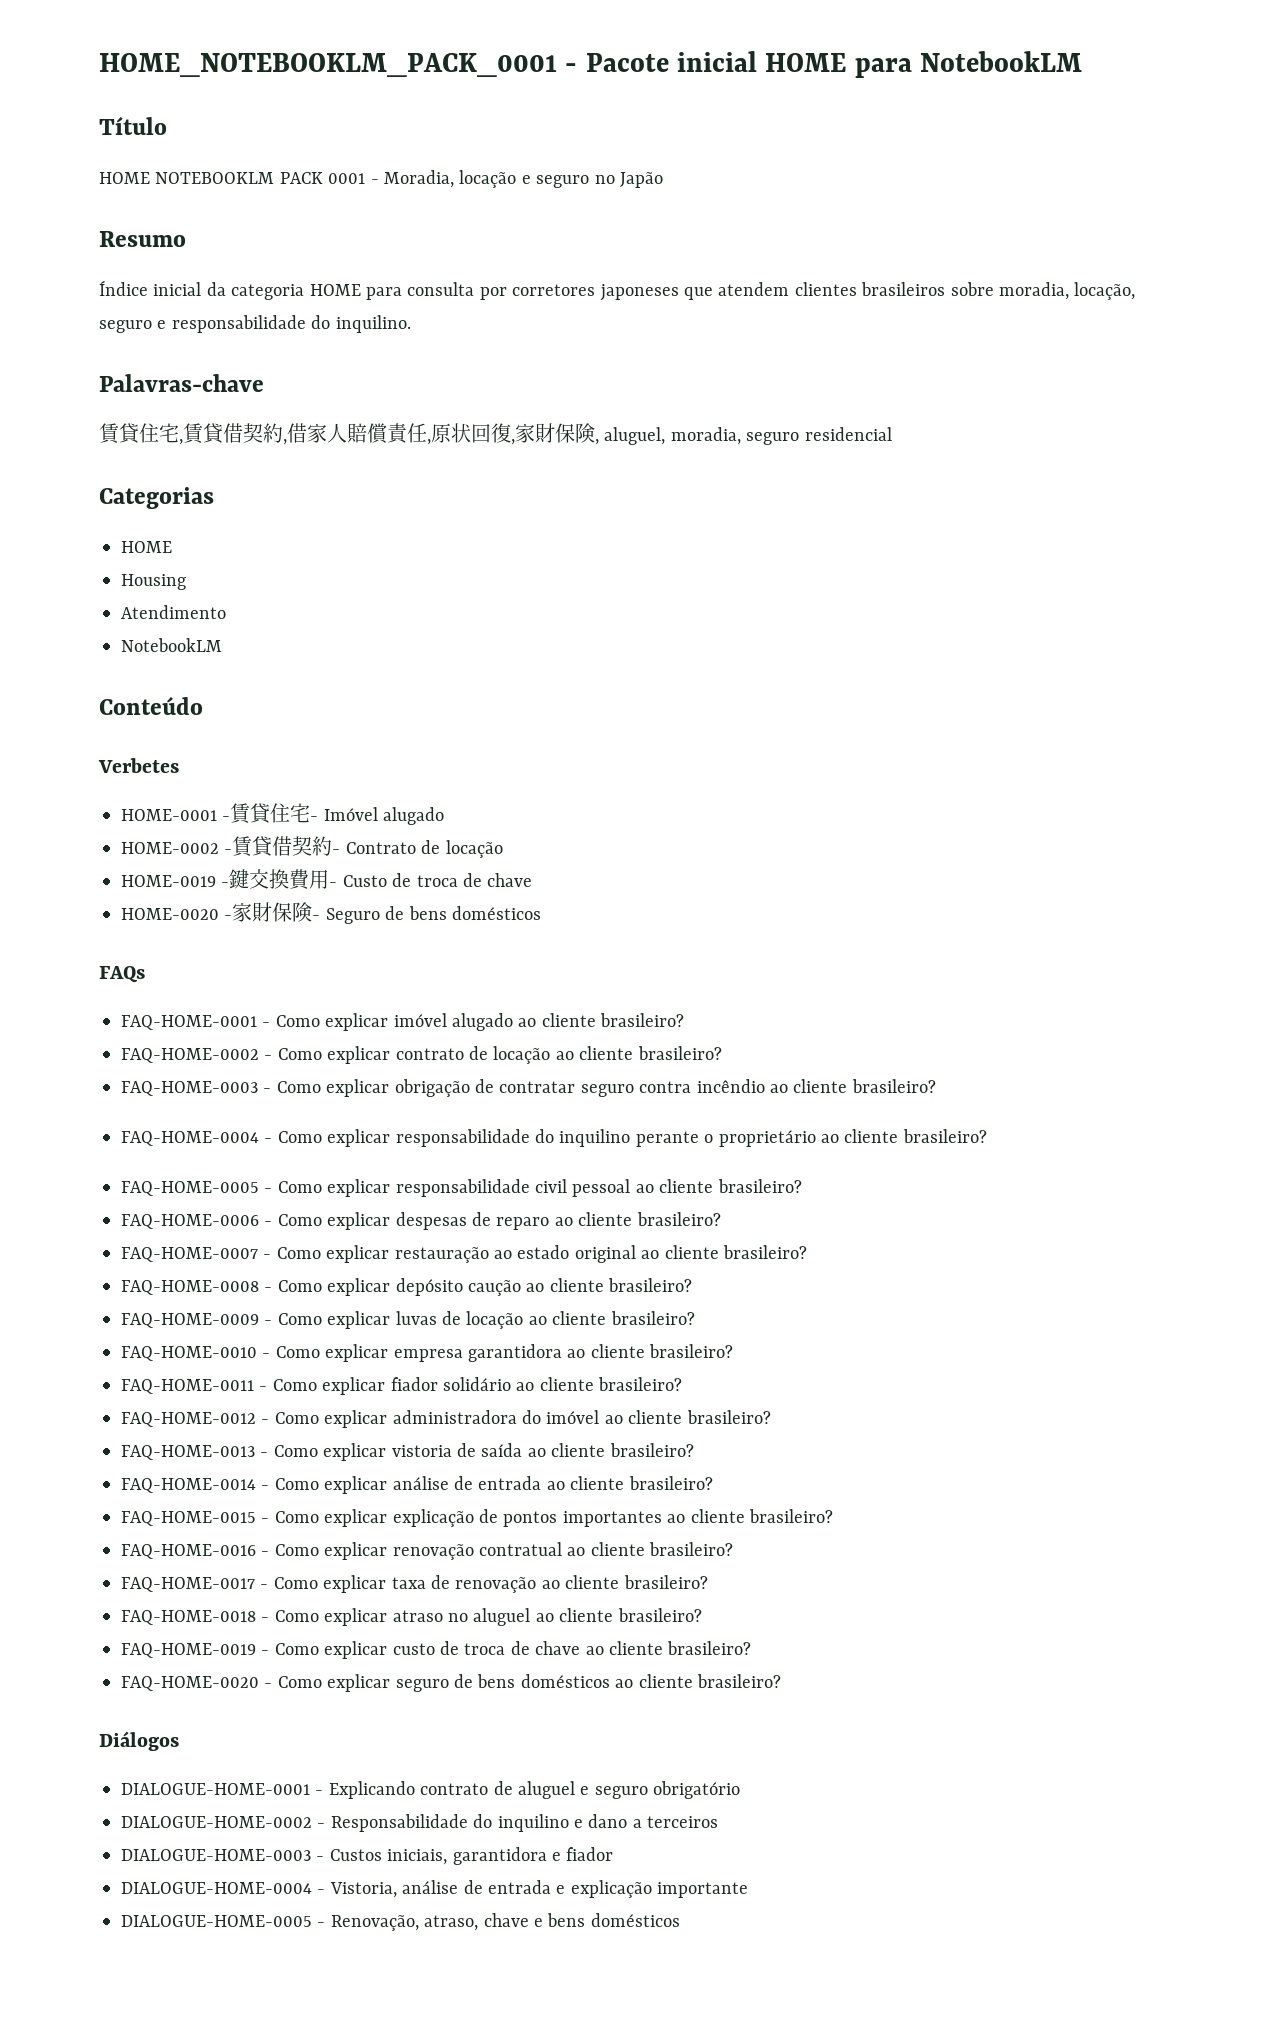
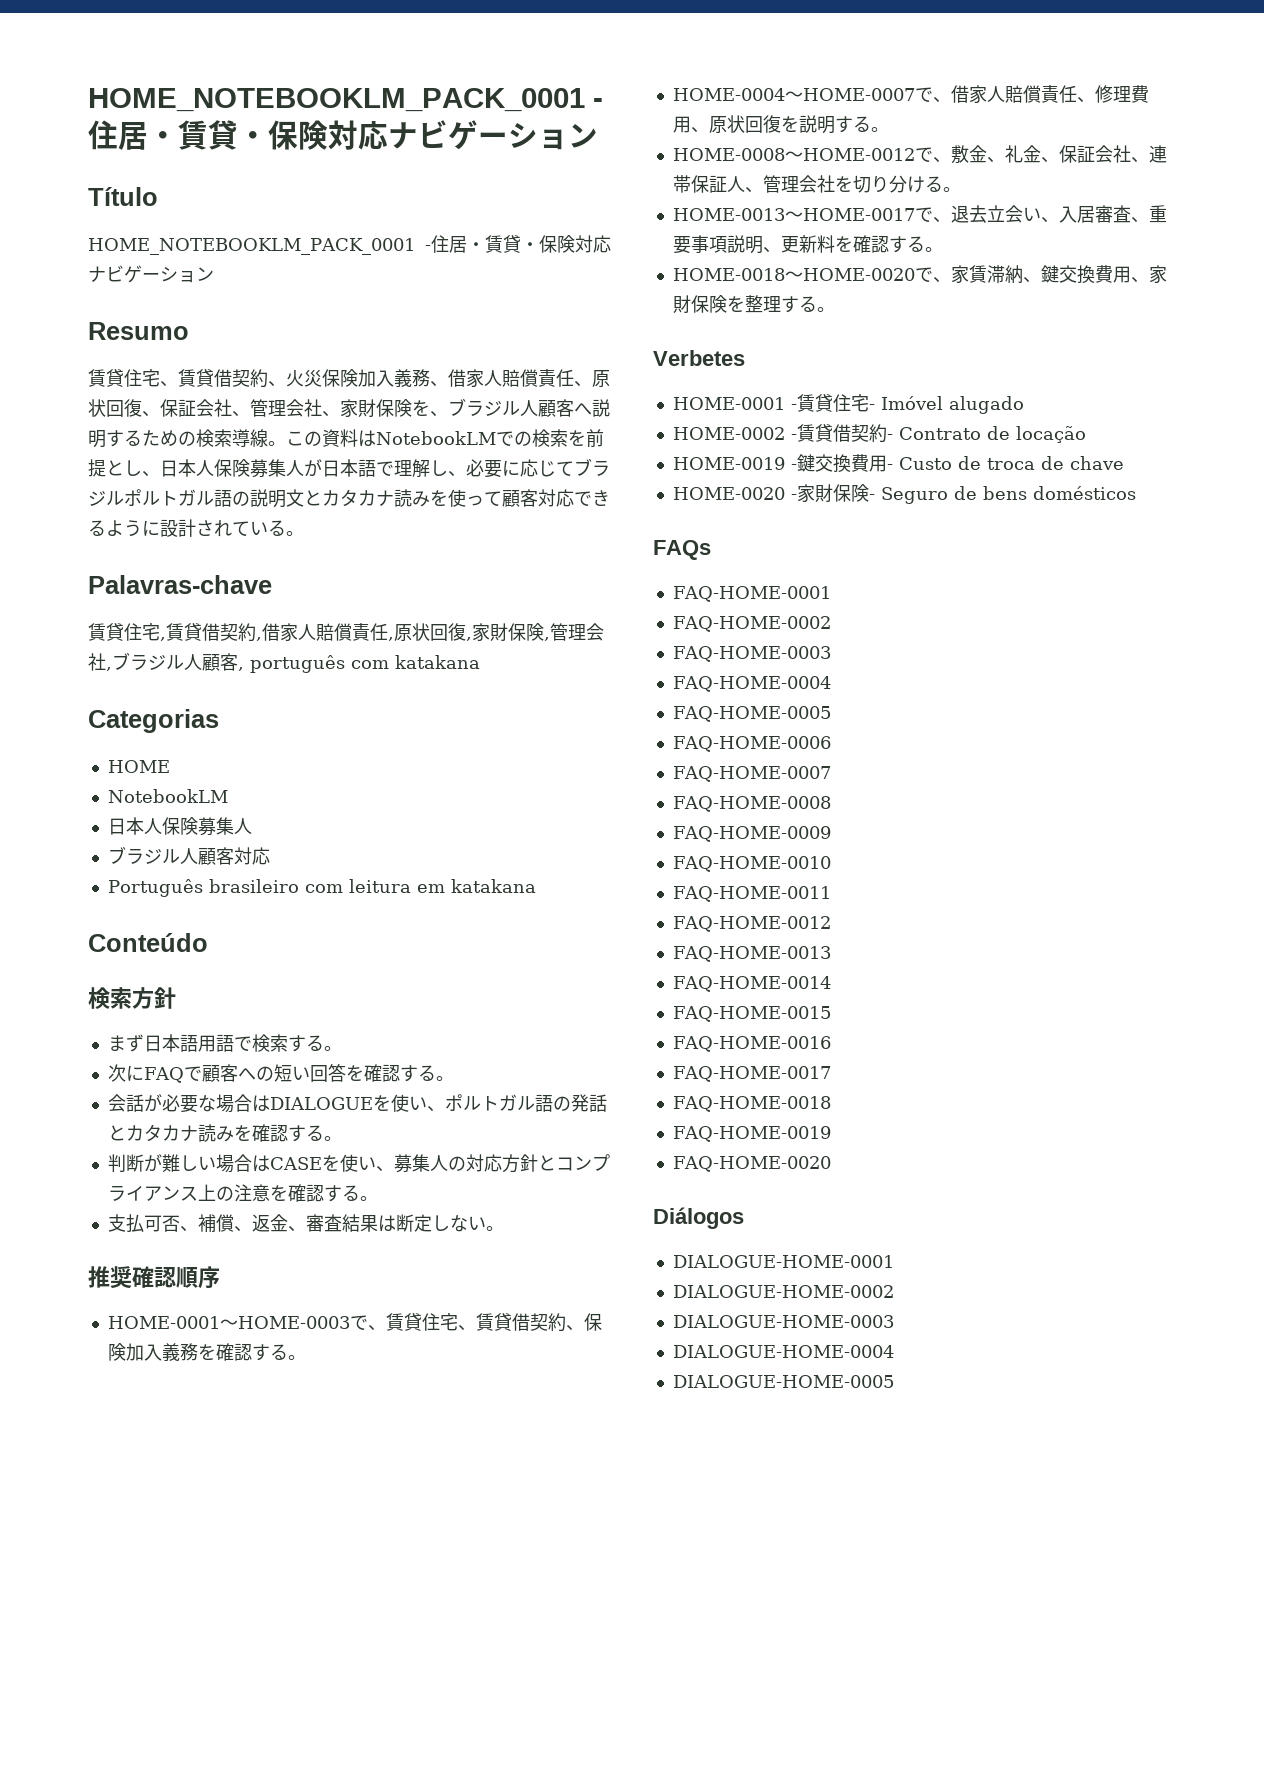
[99,51,1083,78] [99,116,167,135] [99,170,663,188] [99,231,186,247] [99,280,1136,301] [99,315,411,333] HOME_NOTEBOOKLM_PACK_0001 - Pacote inicial HOME para NotebookLM // Título // HOME NOTEBOOKLM PACK 0001 - Moradia, locação e seguro no Japão // Resumo // Índice inicial da categoria HOME para consulta por corretores japoneses que atendem clientes brasileiros sobre moradia, locação, seguro e responsabilidade do inquilino. -> [88,88,603,112] [88,120,598,150] [88,187,158,206] [88,235,611,255] [88,265,214,283] [88,322,189,340] [88,369,610,388] [88,398,610,418] [88,429,604,448] [88,458,610,478] [88,489,610,508] [88,519,304,537] HOME_NOTEBOOKLM_PACK_0001 -住居・賃貸・保険対応ナビゲーション // Título // HOME_NOTEBOOKLM_PACK_0001 -住居・賃貸・保険対応ナビゲーション // Resumo // 賃貸住宅、賃貸借契約、火災保険加入義務、借家人賠償責任、原状回復、保証会社、管理会社、家財保険を、ブラジル人顧客へ説明するための検索導線。この資料はNotebookLMでの検索を前提とし、日本人保険募集人が日本語で理解し、必要に応じてブラジルポルトガル語の説明文とカタカナ読みを使って顧客対応できるように設計されている。
[604,427,892,445] aluguel, moradia, seguro residencial -> [550,623,604,641] [88,652,480,673] 管理会社,ブラジル人顧客, português com katakana
[121,574,186,590] [121,605,226,619] [121,638,222,652] [99,696,203,715] // Housing // Atendimento // NotebookLM // Conteúdo -> [107,789,228,803] [107,817,252,836] [107,846,270,865] [107,879,536,897] [88,933,208,952] [88,987,176,1009] [107,1034,342,1052] [107,1064,454,1083] [107,1094,607,1113] [107,1124,342,1142] [107,1154,610,1173] [107,1184,378,1202] [107,1214,504,1232] [88,1266,220,1289] [107,1313,602,1332] [107,1343,306,1361] [672,85,1149,104] [672,115,889,134] [672,145,1167,164] [672,175,961,193] [672,205,1167,223] [672,235,943,254] [672,265,1167,284] [672,295,835,313] // NotebookLM // 日本人保険募集人 // ブラジル人顧客対応 // Português brasileiro com leitura em katakana // Conteúdo // 検索方針 // まず日本語用語で検索する。 // 次にFAQで顧客への短い回答を確認する。 // 会話が必要な場合はDIALOGUEを使い、ポルトガル語の発話とカタカナ読みを確認する。 // 判断が難しい場合はCASEを使い、募集人の対応方針とコンプライアンス上の注意を確認する。 // 支払可否、補償、返金、審査結果は断定しない。 // 推奨確認順序 // HOME-0001〜HOME-0003で、賃貸住宅、賃貸借契約、保険加入義務を確認する。 // HOME-0004〜HOME-0007で、借家人賠償責任、修理費用、原状回復を説明する。 // HOME-0008〜HOME-0012で、敷金、礼金、保証会社、連帯保証人、管理会社を切り分ける。 // HOME-0013〜HOME-0017で、退去立会い、入居審査、重要事項説明、更新料を確認する。 // HOME-0018〜HOME-0020で、家賃滞納、鍵交換費用、家財保険を整理する。
[262,1013,685,1031] [121,1046,722,1064] [121,1079,936,1097] [121,1129,987,1147] [121,1179,802,1197] [121,1212,721,1230] [121,1245,807,1263] [121,1278,693,1296] [121,1311,695,1329] [121,1344,734,1362] [121,1377,683,1395] [121,1410,771,1428] [121,1443,694,1461] [121,1476,713,1494] [121,1509,833,1527] [121,1542,734,1560] [121,1575,708,1593] [121,1608,702,1626] [121,1641,752,1659] [121,1674,781,1692] [99,1731,179,1751] [121,1781,741,1799] [121,1814,719,1832] [121,1847,614,1865] [121,1880,749,1898] [121,1913,680,1931] - Como explicar imóvel alugado ao cliente brasileiro? // FAQ-HOME-0002 - Como explicar contrato de locação ao cliente brasileiro? // FAQ-HOME-0003 - Como explicar obrigação de contratar seguro contra incêndio ao cliente brasileiro? // FAQ-HOME-0004 - Como explicar responsabilidade do inquilino perante o proprietário ao cliente brasileiro? // FAQ-HOME-0005 - Como explicar responsabilidade civil pessoal ao cliente brasileiro? // FAQ-HOME-0006 - Como explicar despesas de reparo ao cliente brasileiro? // FAQ-HOME-0007 - Como explicar restauração ao estado original ao cliente brasileiro? // FAQ-HOME-0008 - Como explicar depósito caução ao cliente brasileiro? // FAQ-HOME-0009 - Como explicar luvas de locação ao cliente brasileiro? // FAQ-HOME-0010 - Como explicar empresa garantidora ao cliente brasileiro? // FAQ-HOME-0011 - Como explicar fiador solidário ao cliente brasileiro? // FAQ-HOME-0012 - Como explicar administradora do imóvel ao cliente brasileiro? // FAQ-HOME-0013 - Como explicar vistoria de saída ao cliente brasileiro? // FAQ-HOME-0014 - Como explicar análise de entrada ao cliente brasileiro? // FAQ-HOME-0015 - Como explicar explicação de pontos importantes ao cliente brasileiro? // FAQ-HOME-0016 - Como explicar renovação contratual ao cliente brasileiro? // FAQ-HOME-0017 - Como explicar taxa de renovação ao cliente brasileiro? // FAQ-HOME-0018 - Como explicar atraso no aluguel ao cliente brasileiro? // FAQ-HOME-0019 - Como explicar custo de troca de chave ao cliente brasileiro? // FAQ-HOME-0020 - Como explicar seguro de bens domésticos ao cliente brasileiro? // Diálogos // DIALOGUE-HOME-0001 - Explicando contrato de aluguel e seguro obrigatório // DIALOGUE-HOME-0002 - Responsabilidade do inquilino e dano a terceiros // DIALOGUE-HOME-0003 - Custos iniciais, garantidora e fiador // DIALOGUE-HOME-0004 - Vistoria, análise de entrada e explicação importante // DIALOGUE-HOME-0005 - Renovação, atraso, chave e bens domésticos -> [672,616,831,632] [672,646,831,662] [672,676,831,692] [672,706,831,722] [672,736,831,752] [672,766,831,782] [672,796,831,812] [672,826,831,842] [672,856,831,872] [672,886,831,902] [672,916,831,932] [672,946,831,962] [672,976,831,992] [672,1006,831,1022] [672,1036,831,1052] [672,1066,831,1082] [672,1096,831,1112] [672,1126,831,1142] [672,1156,831,1172] [653,1207,744,1229] [672,1255,894,1268] [672,1285,894,1298] [672,1315,894,1328] [672,1345,894,1358] [672,1375,894,1388] // FAQ-HOME-0002 // FAQ-HOME-0003 // FAQ-HOME-0004 // FAQ-HOME-0005 // FAQ-HOME-0006 // FAQ-HOME-0007 // FAQ-HOME-0008 // FAQ-HOME-0009 // FAQ-HOME-0010 // FAQ-HOME-0011 // FAQ-HOME-0012 // FAQ-HOME-0013 // FAQ-HOME-0014 // FAQ-HOME-0015 // FAQ-HOME-0016 // FAQ-HOME-0017 // FAQ-HOME-0018 // FAQ-HOME-0019 // FAQ-HOME-0020 // Diálogos // DIALOGUE-HOME-0001 // DIALOGUE-HOME-0002 // DIALOGUE-HOME-0003 // DIALOGUE-HOME-0004 // DIALOGUE-HOME-0005

